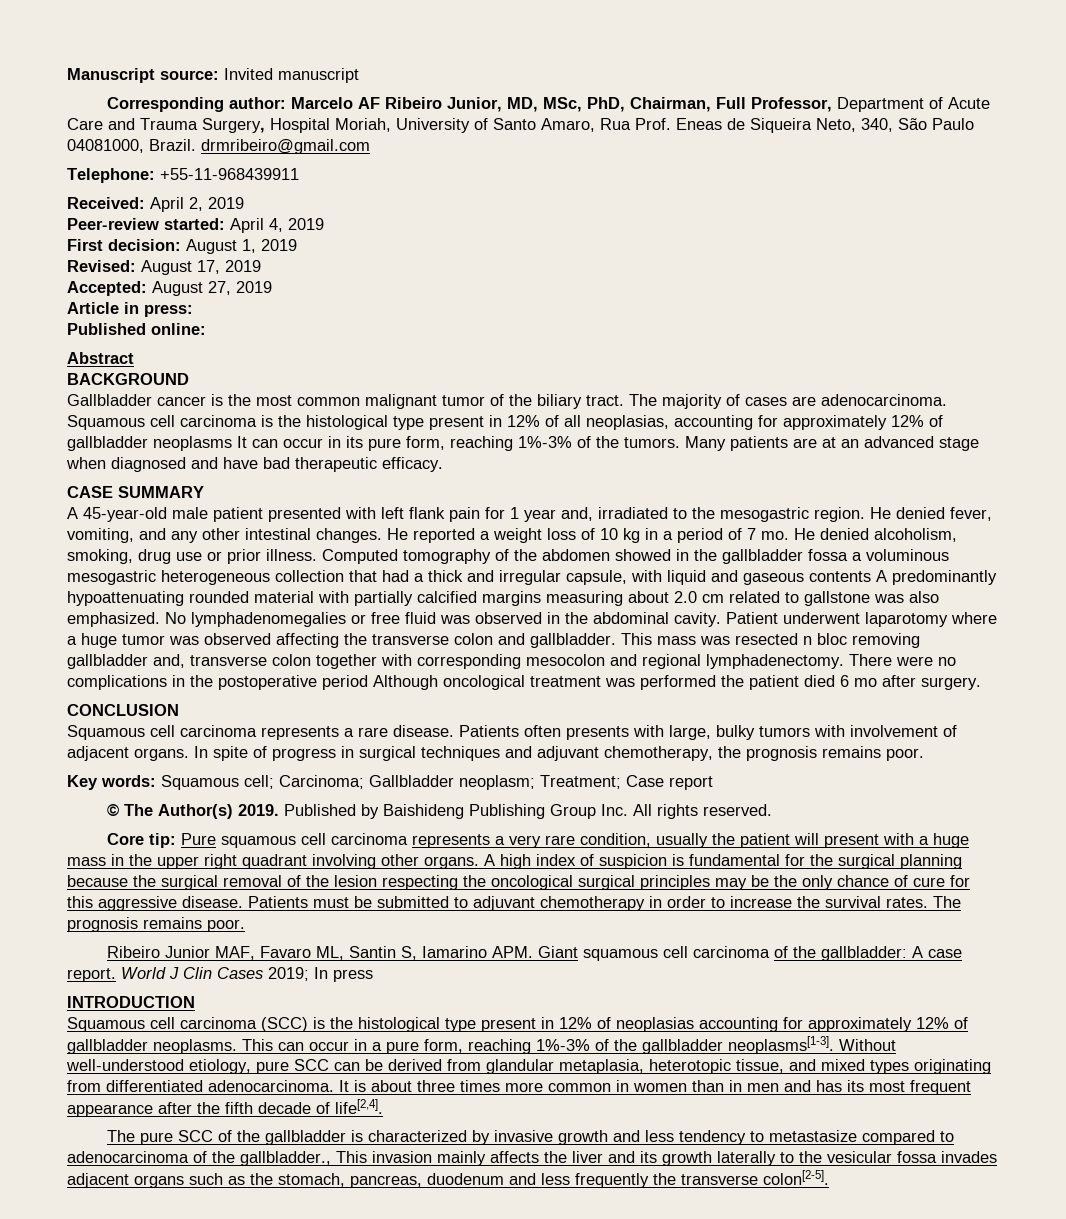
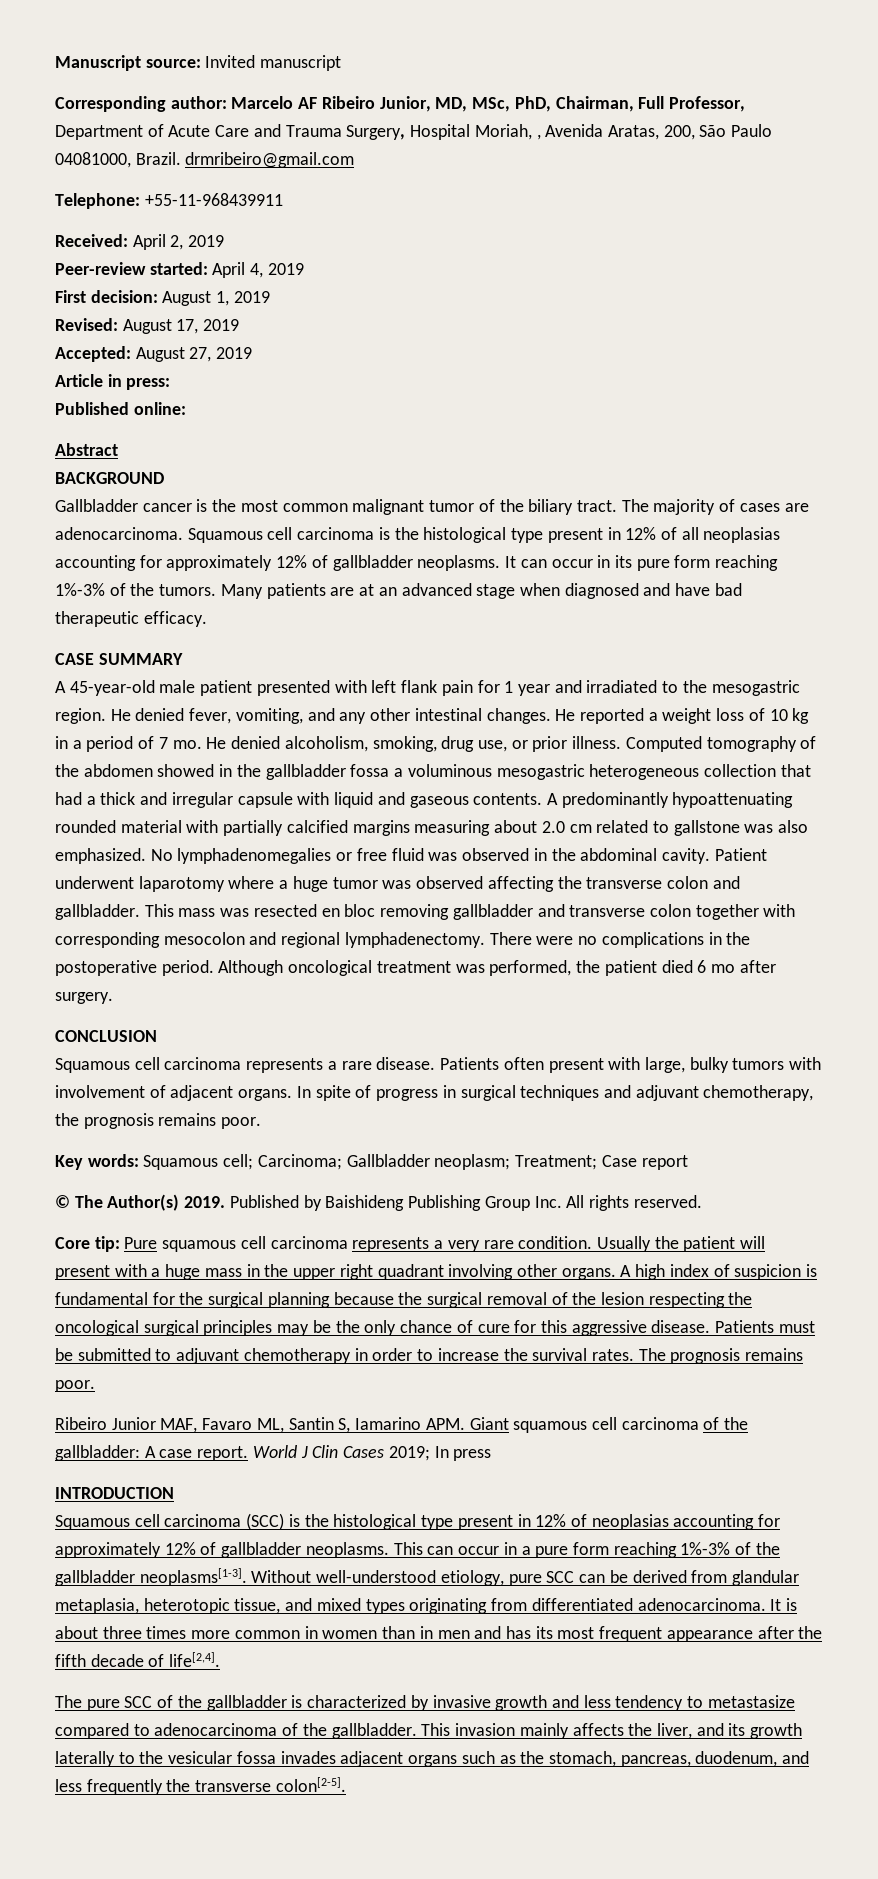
[396,118,893,133] University of Santo Amaro, Rua Prof. Eneas de Siqueira Neto, 340, -> [536,124,695,140] , Avenida Aratas, 200,
[586,415,943,430] [67,436,232,451] neoplasias, accounting for approximately 12% of gallbladder neoplasms -> [703,527,781,543] [55,555,501,571] neoplasias accounting for approximately 12% of gallbladder neoplasms.
[406,436,445,450] form, -> [674,555,711,568] form
[561,507,593,521] and, -> [554,680,582,693] and
[176,552,202,561] use -> [477,740,507,752] use,
[566,570,627,585] capsule, -> [237,792,293,808] capsule
[809,571,871,582] contents -> [473,793,543,805] contents.
[803,636,812,645] n -> [321,908,340,917] en
[153,654,185,668] and, -> [537,904,565,917] and
[322,675,368,690] period -> [161,960,214,976] period.
[640,675,716,690] performed -> [489,960,572,976] performed,
[566,726,629,740] presents -> [548,1058,604,1073] present
[580,833,709,848] condition, usually -> [518,1236,651,1252] condition. Usually
[424,1039,463,1053] form, -> [572,1542,609,1555] form
[240,1151,331,1166] gallbladder., -> [331,1723,417,1739] gallbladder.
[572,1151,603,1163] liver -> [656,1723,692,1739] liver,
[427,1173,504,1185] duodenum -> [695,1751,778,1767] duodenum,

